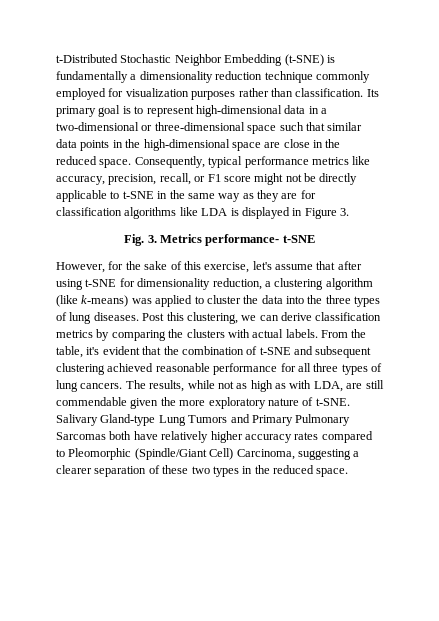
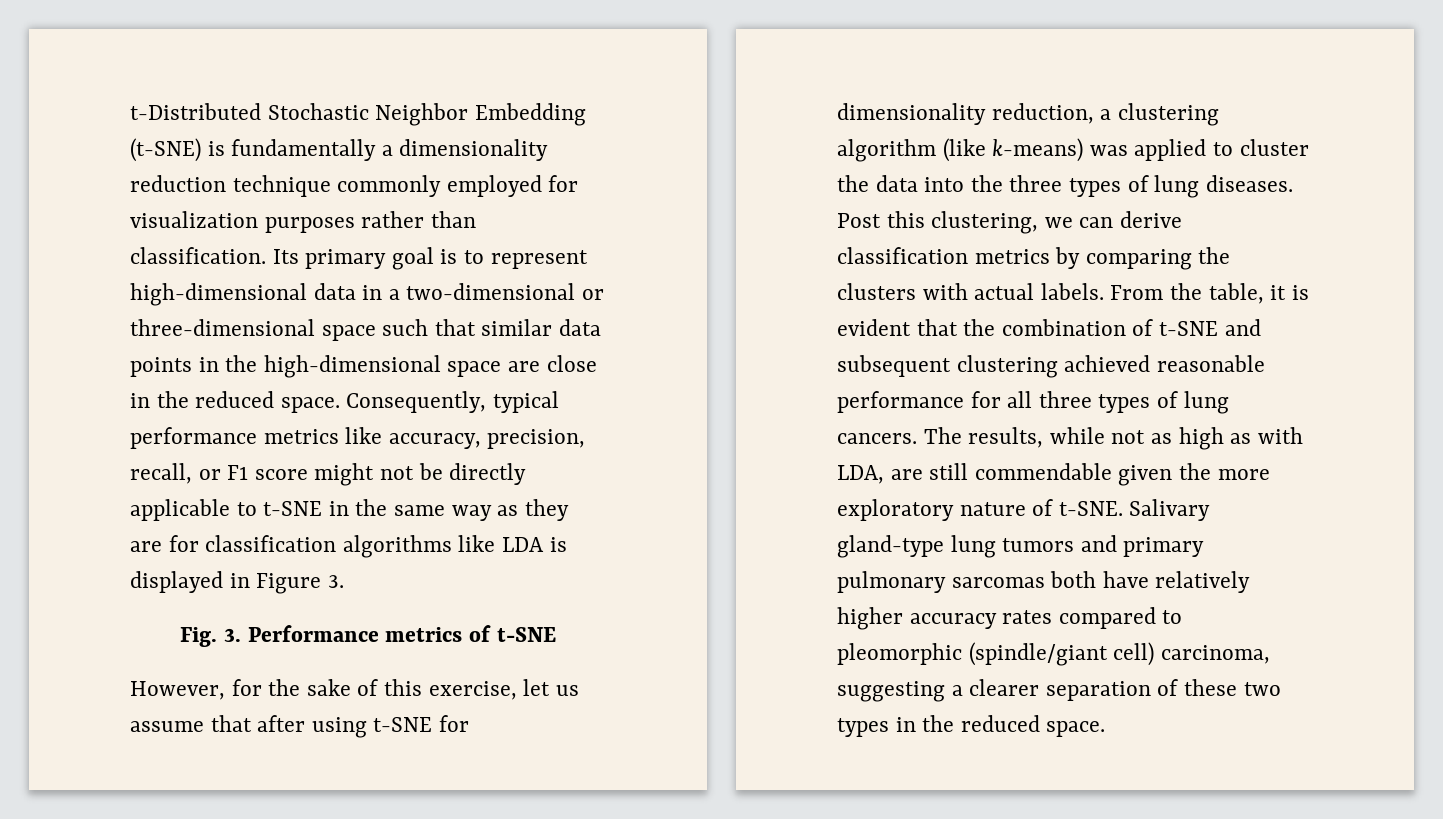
[160,234,280,246] Metrics performance- -> [247,625,491,642] Performance metrics of
[252,261,272,270] let's -> [523,679,579,696] let us
[86,347,100,355] it's -> [1270,285,1309,300] it is
[100,414,351,426] [56,432,106,440] Gland-type Lung Tumors and Primary Pulmonary Sarcomas -> [837,535,1205,558] [837,571,1045,593] gland-type lung tumors and primary pulmonary sarcomas
[68,448,295,460] Pleomorphic (Spindle/Giant Cell) Carcinoma, -> [837,642,1270,666] pleomorphic (spindle/giant cell) carcinoma,

